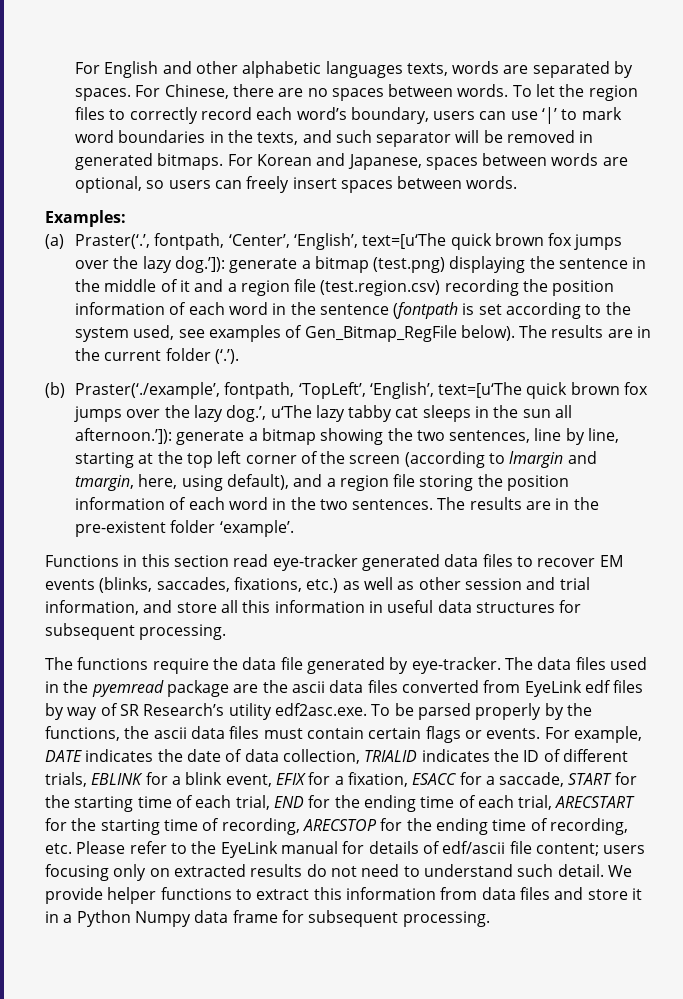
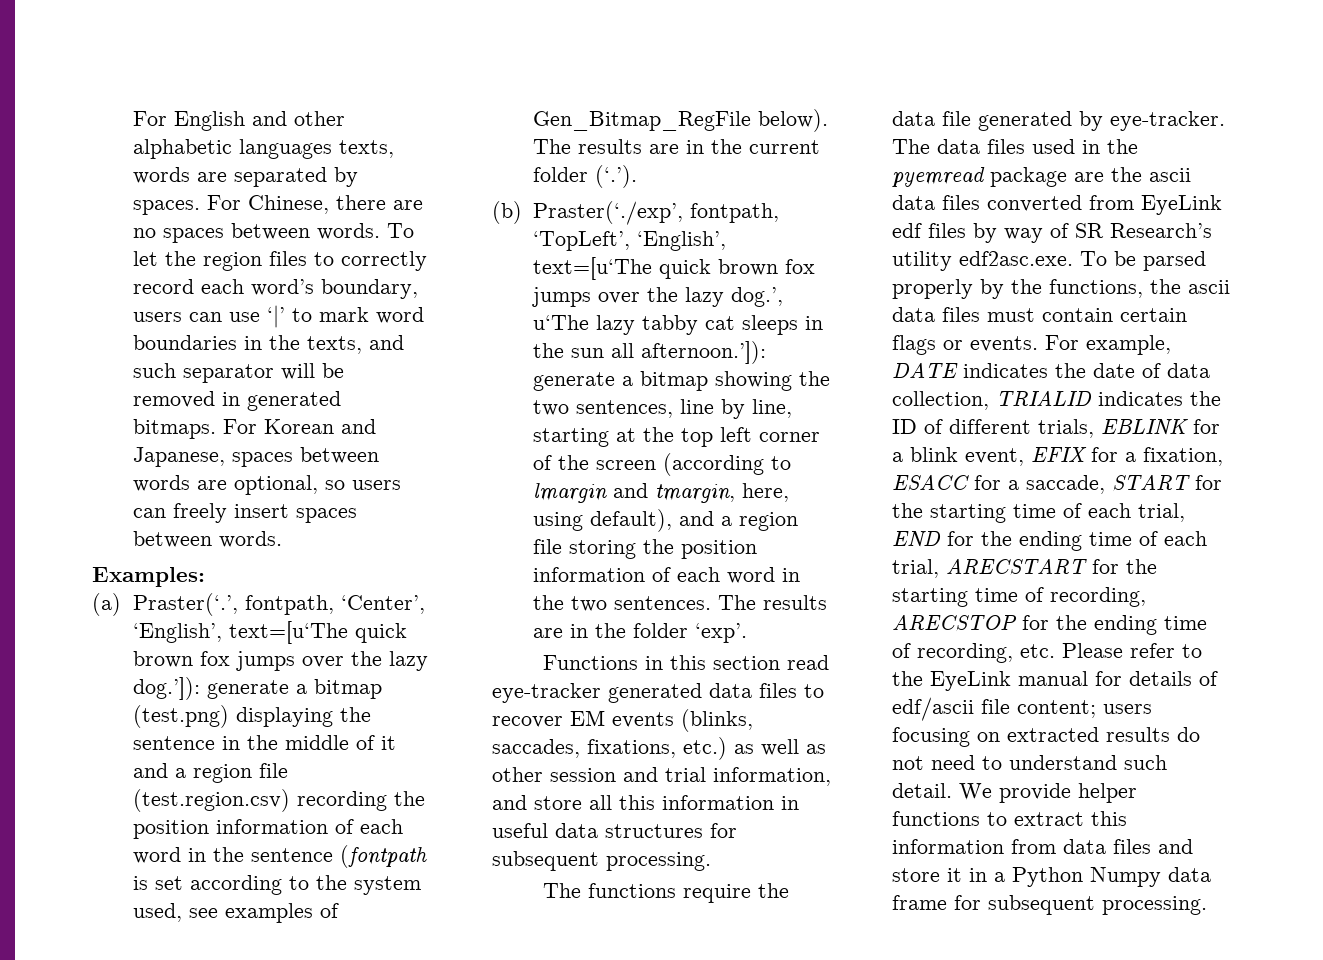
[74,382,220,399] Praster(‘./example’, -> [533,201,684,225] Praster(‘./exp’,
[74,520,294,537] pre-existent folder ‘example’. -> [633,623,748,643] folder ‘exp’.
[113,864,147,881] only -> (970, 737) none

